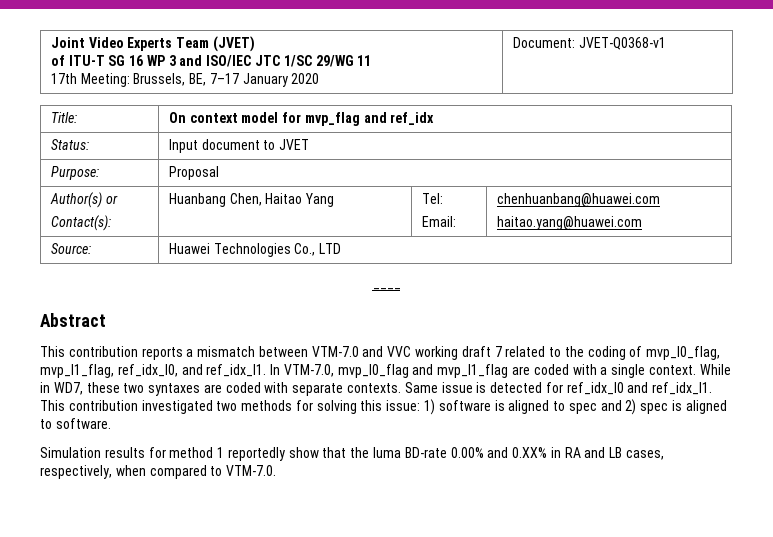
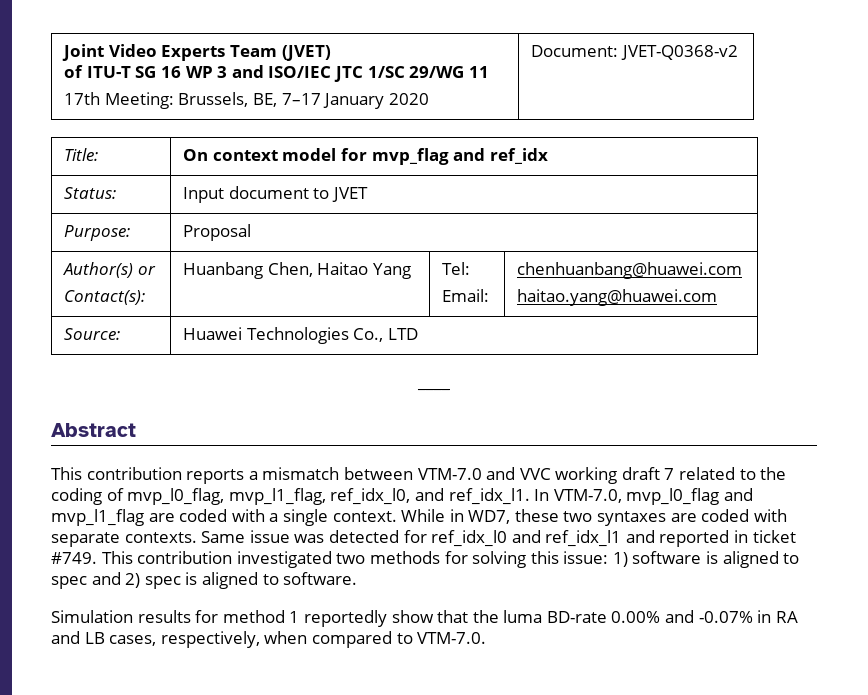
[578,37,666,50] JVET-Q0368-v1 -> [620,45,738,60] JVET-Q0368-v2
[476,382,487,393] is -> [294,534,325,543] was
[652,382,713,395] ref_idx_l1. -> [545,530,796,547] [51,552,97,564] ref_idx_l1 and reported in ticket #749.
[512,447,548,458] 0.XX% -> [698,611,753,623] -0.07%

